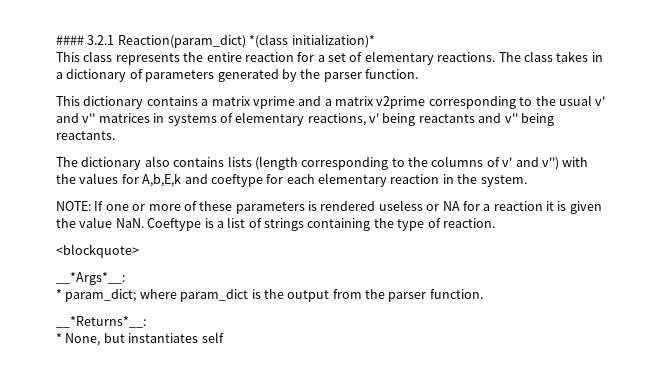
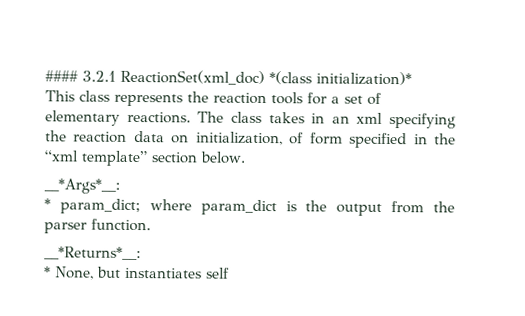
[117,35,246,48] Reaction(param_dict) -> [120,69,265,86] ReactionSet(xml_doc)
[206,52,294,62] entire reaction -> [213,92,303,105] reaction tools
[56,69,418,82] [56,95,606,109] [56,112,554,126] [56,131,115,140] [56,156,589,170] [56,173,527,187] [56,200,602,214] [56,217,495,231] [56,244,139,258] a dictionary of parameters generated by the parser function. // This dictionary contains a matrix vprime and a matrix v2prime corresponding to the usual v' and v'' matrices in systems of elementary reactions, v' being reactants and v'' being reactants. // The dictionary also contains lists (length corresponding to the columns of v' and v'') with the values for A,b,E,k and coeftype for each elementary reaction in the system. // NOTE: If one or more of these parameters is rendered useless or NA for a reaction it is given the value NaN. Coeftype is a list of strings containing the type of reaction. // <blockquote> -> [331,112,456,129] [45,130,457,149] [44,150,246,167] an xml specifying the reaction data on initialization, of form specified in the “xml template” section below.

